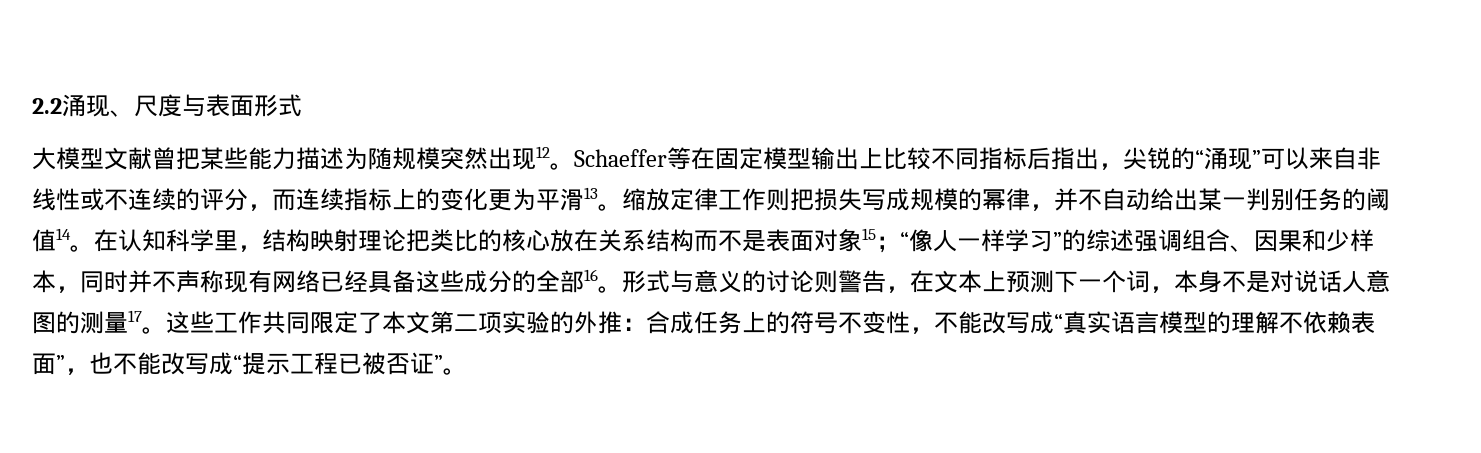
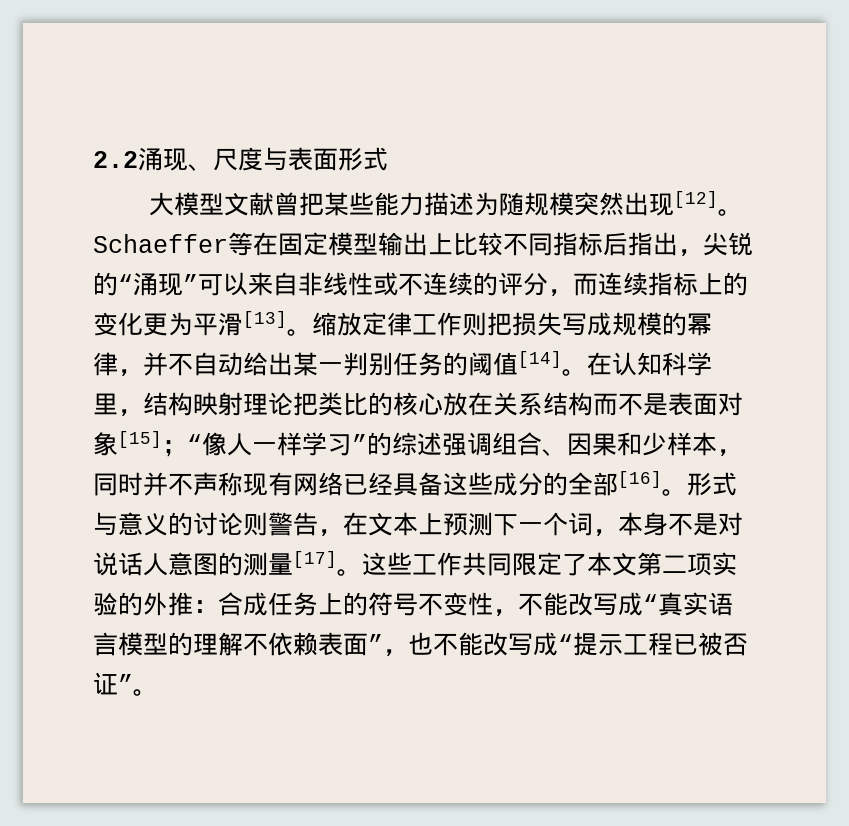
[536,146,550,158] 12 -> [673,191,718,208] [12]
[584,187,598,199] 13 -> [243,311,287,328] [13]
[56,228,71,240] 14 -> [518,351,562,368] [14]
[862,228,876,240] 15 -> [118,431,162,448] [15]
[584,269,598,281] 16 -> [618,471,662,488] [16]
[128,310,142,322] 17 -> [293,551,337,568] [17]

